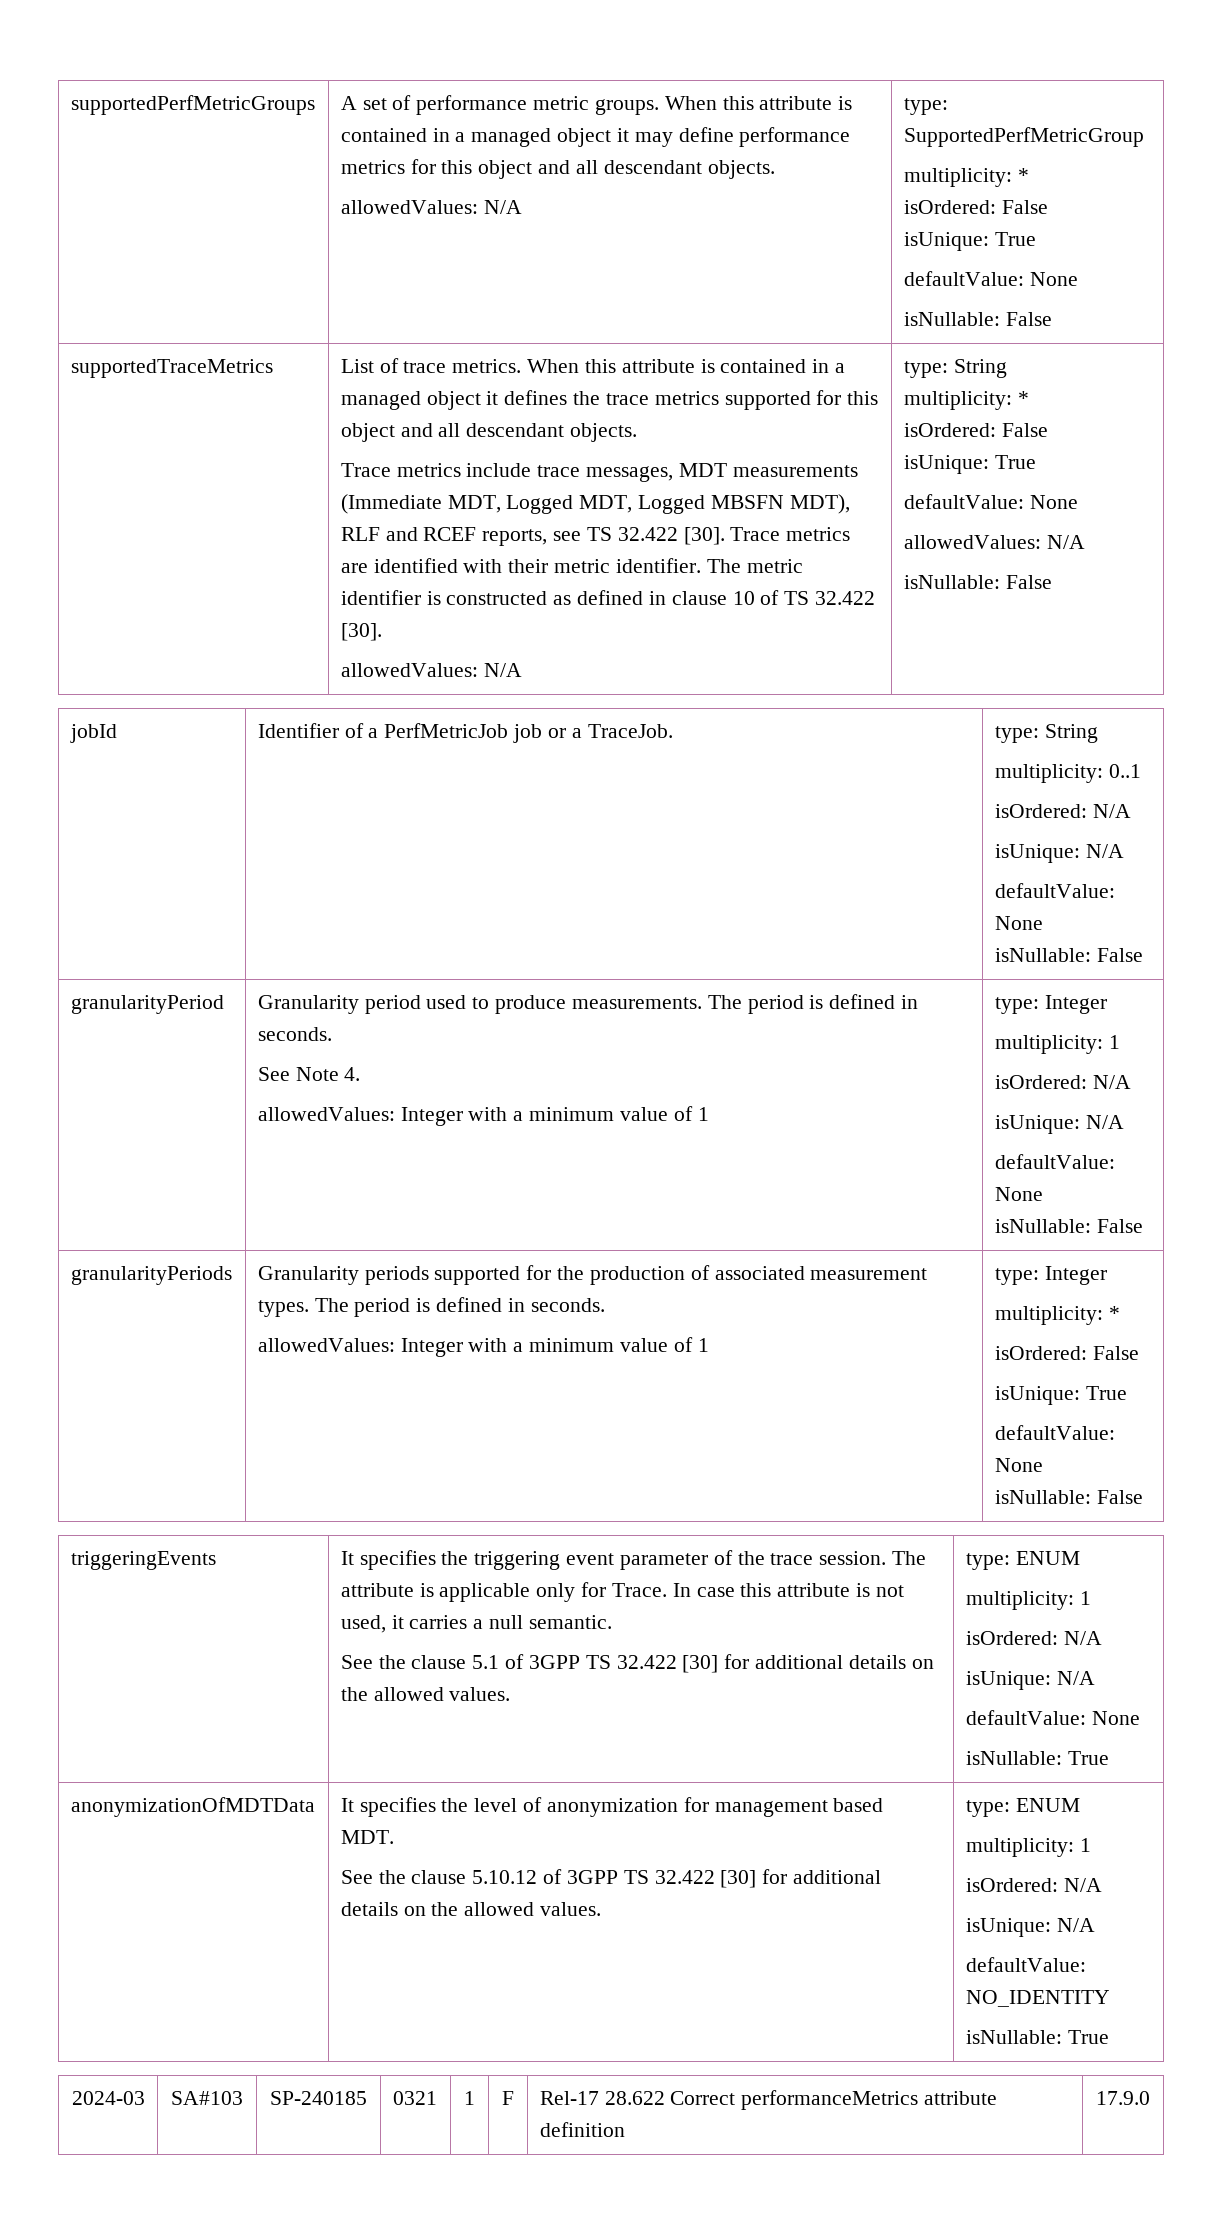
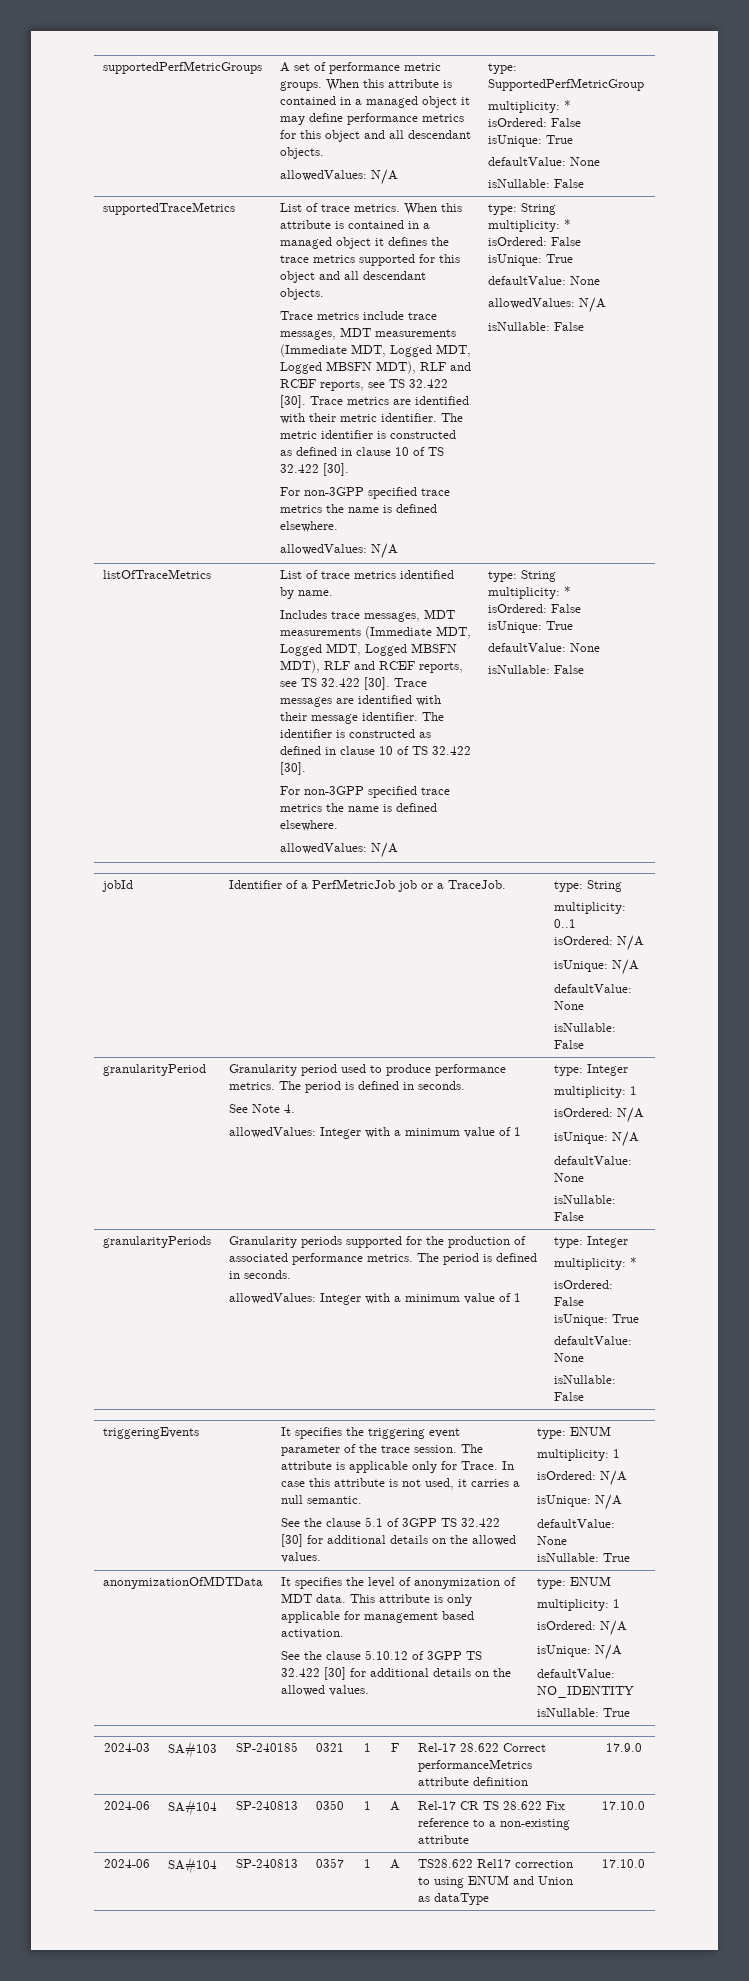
(382, 632) none -> [279,487,450,499] [279,504,437,513] [279,521,338,532] // For non-3GPP specified trace metrics the name is defined elsewhere.
(1052, 582) none -> [102,569,211,579] [279,570,454,579] [279,587,333,599] [279,609,455,622] [279,626,471,639] [279,643,457,656] [279,660,463,673] [279,677,427,690] [279,695,441,707] [279,712,444,724] [279,729,431,738] [279,746,471,755] [279,762,306,775] [279,786,450,798] [279,803,437,812] [279,820,338,831] [279,842,398,858] [487,570,556,582] [487,586,571,599] [487,604,581,613] [487,621,573,633] [487,643,600,652] [487,665,584,674] // listOfTraceMetrics | List of trace metrics identified by name. // Includes trace messages, MDT measurements (Immediate MDT, Logged MDT, Logged MBSFN MDT), RLF and RCEF reports, see TS 32.422 [30]. Trace messages are identified with their message identifier. The identifier is constructed as defined in clause 10 of TS 32.422 [30]. // For non-3GPP specified trace metrics the name is defined elsewhere. // allowedValues: N/A | type: String // multiplicity: * // isOrdered: False // isUnique: True // defaultValue: None // isNullable: False
[571,997,702,1009] measurements. -> [434,1064,506,1076] [228,1082,275,1090] performance metrics.
[810,1268,928,1280] [257,1300,309,1317] measurement types. -> [291,1253,413,1265] performance metrics.
(678, 1807) none -> [503,1577,516,1586] [280,1593,472,1606] [280,1611,340,1623] of MDT data. This attribute is only applicable
[340,1830,394,1844] MDT. -> [280,1629,344,1639] activation.
(1150, 2098) none -> [103,1801,150,1810] [168,1799,217,1816] [236,1801,298,1810] [315,1800,344,1810] [364,1801,371,1810] [390,1801,400,1811] [417,1801,565,1810] [417,1818,570,1830] [417,1835,469,1844] [602,1801,645,1810] [103,1859,150,1868] [168,1857,217,1874] [236,1859,298,1868] [315,1858,344,1868] [364,1859,371,1868] [390,1859,400,1869] [417,1859,573,1868] [417,1875,573,1888] [417,1893,489,1905] [602,1859,645,1868] // 2024-06 | SA#104 | SP-240813 | 0350 | 1 | A | Rel-17 CR TS 28.622 Fix reference to a non-existing attribute | 17.10.0 // 2024-06 | SA#104 | SP-240813 | 0357 | 1 | A | TS28.622 Rel17 correction to using ENUM and Union as dataType | 17.10.0

